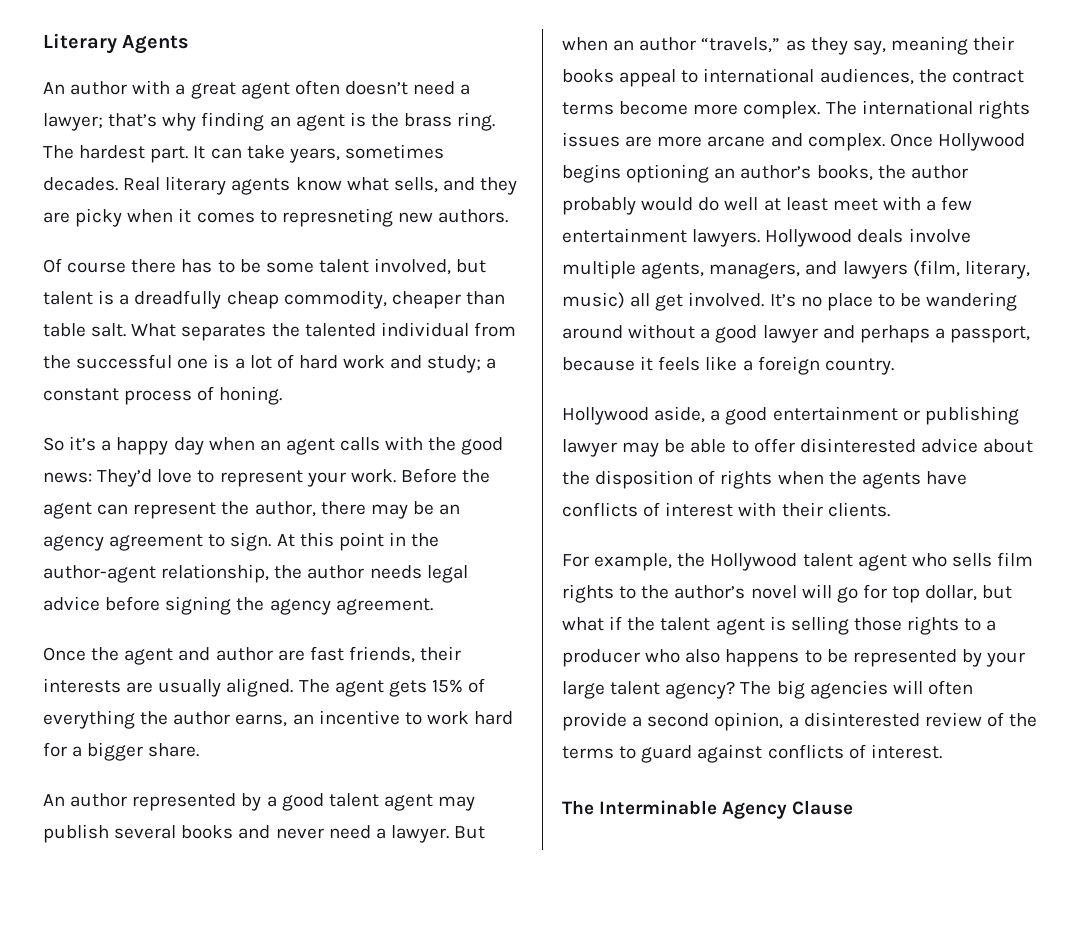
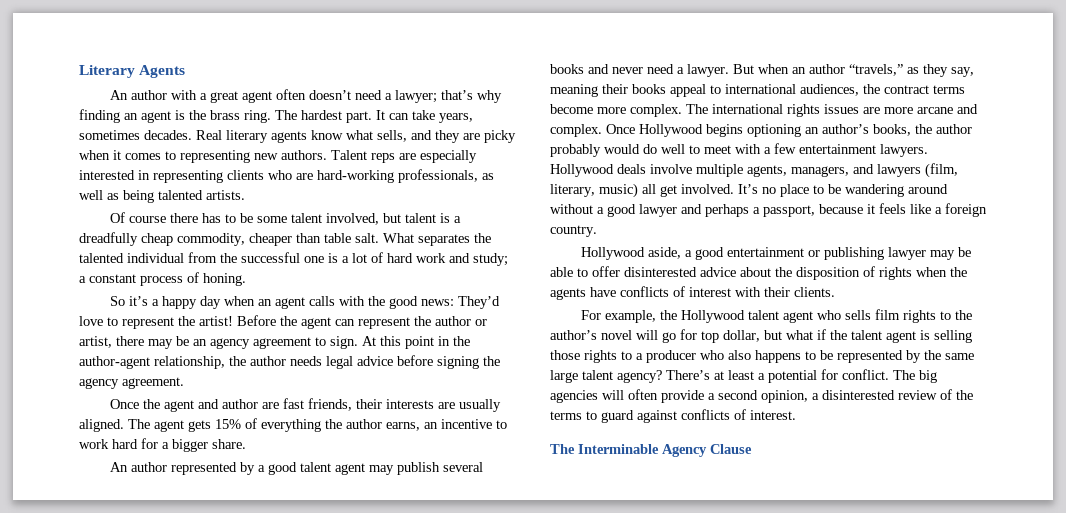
[281,208,393,227] represneting -> [180,150,250,163] representing
(509, 216) none -> [331,150,477,163] [79,169,494,183] [79,190,245,203] Talent reps are especially interested in representing clients who are hard-working professionals, as well as being talented artists.
[306,469,396,487] your work. -> [178,316,233,326] the artist!
[254,501,316,517] author, -> [435,316,487,326] [79,336,112,348] author or artist,
[763,197,828,211] at least -> [689,145,700,154] to
[986,652,1026,667] your -> [924,350,974,360] the same
(736, 690) none -> [666,369,889,383] There’s at least a potential for conflict.

